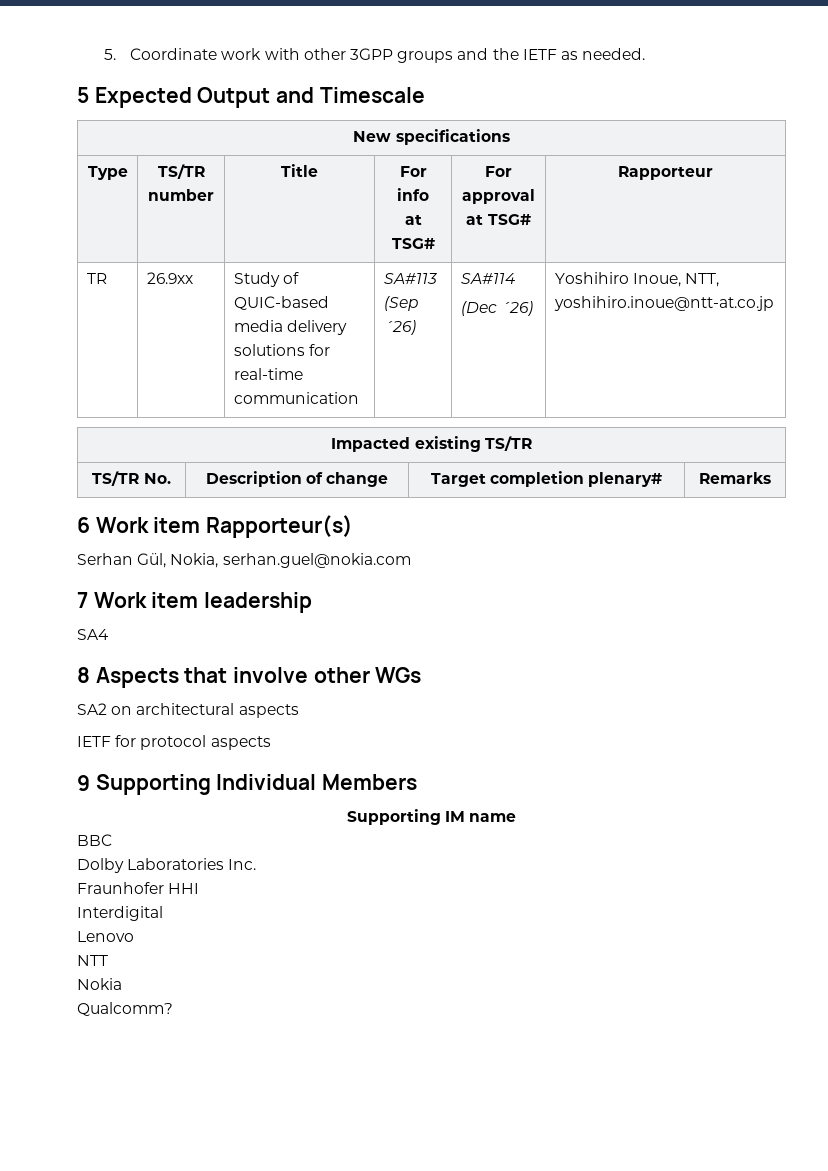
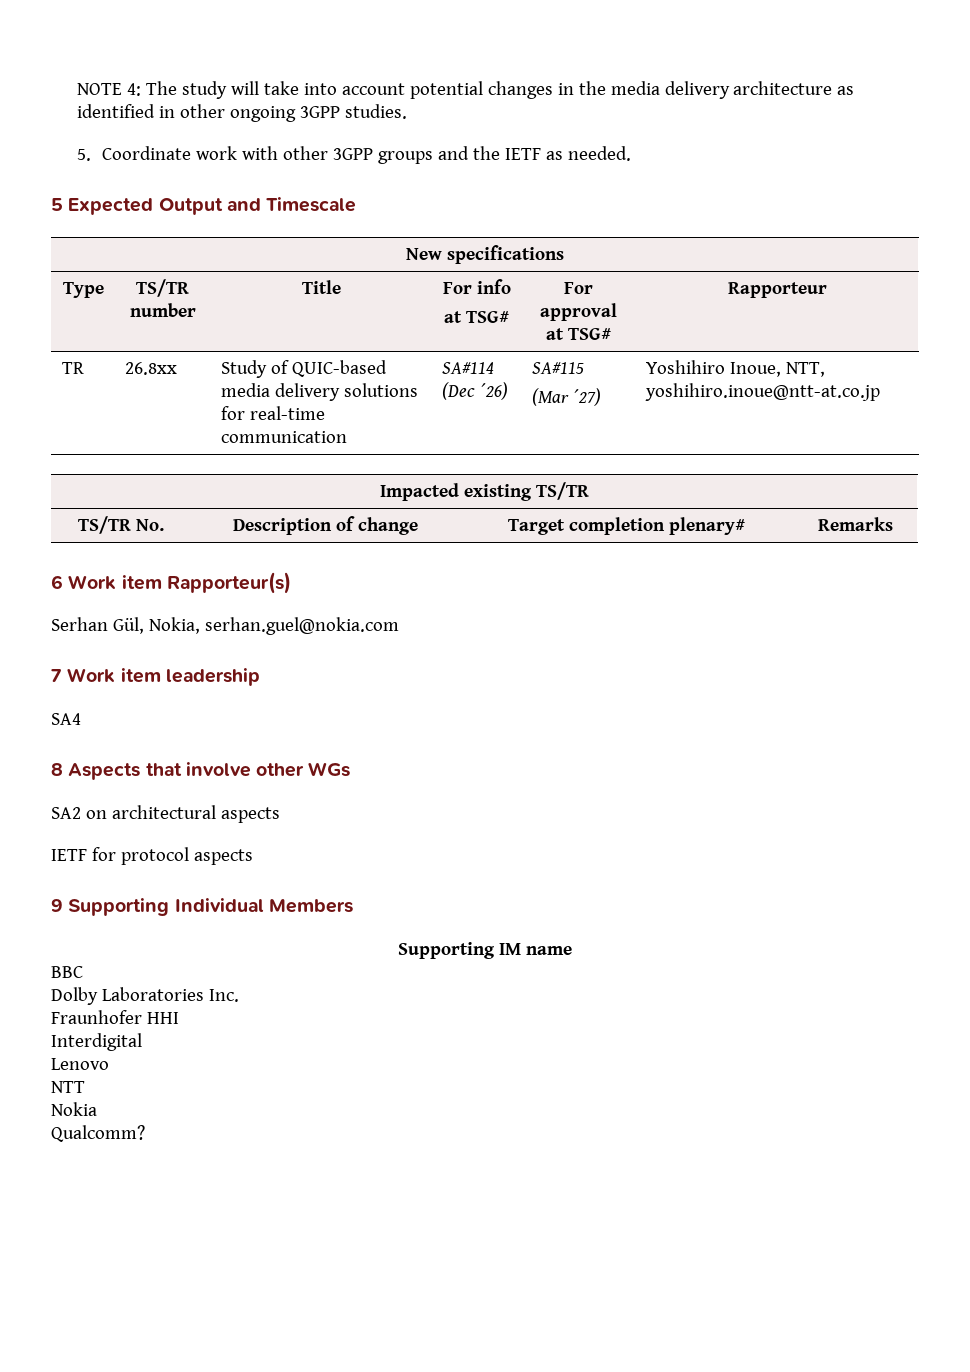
(103, 54) none -> [76,81,855,99] [76,104,407,122] NOTE 4: The study will take into account potential changes in the media delivery architecture as identified in other ongoing 3GPP studies. //
[146,272,193,284] 26.9xx -> [124,362,177,375] 26.8xx
[383,273,437,284] [383,296,419,311] [383,320,416,335] [460,273,515,284] [460,301,533,316] SA#113 (Sep ´26) | SA#114 // (Dec ´26) -> [441,362,494,374] [441,382,508,400] [531,362,584,374] [531,388,601,406] SA#114 (Dec ´26) | SA#115 // (Mar ´27)

